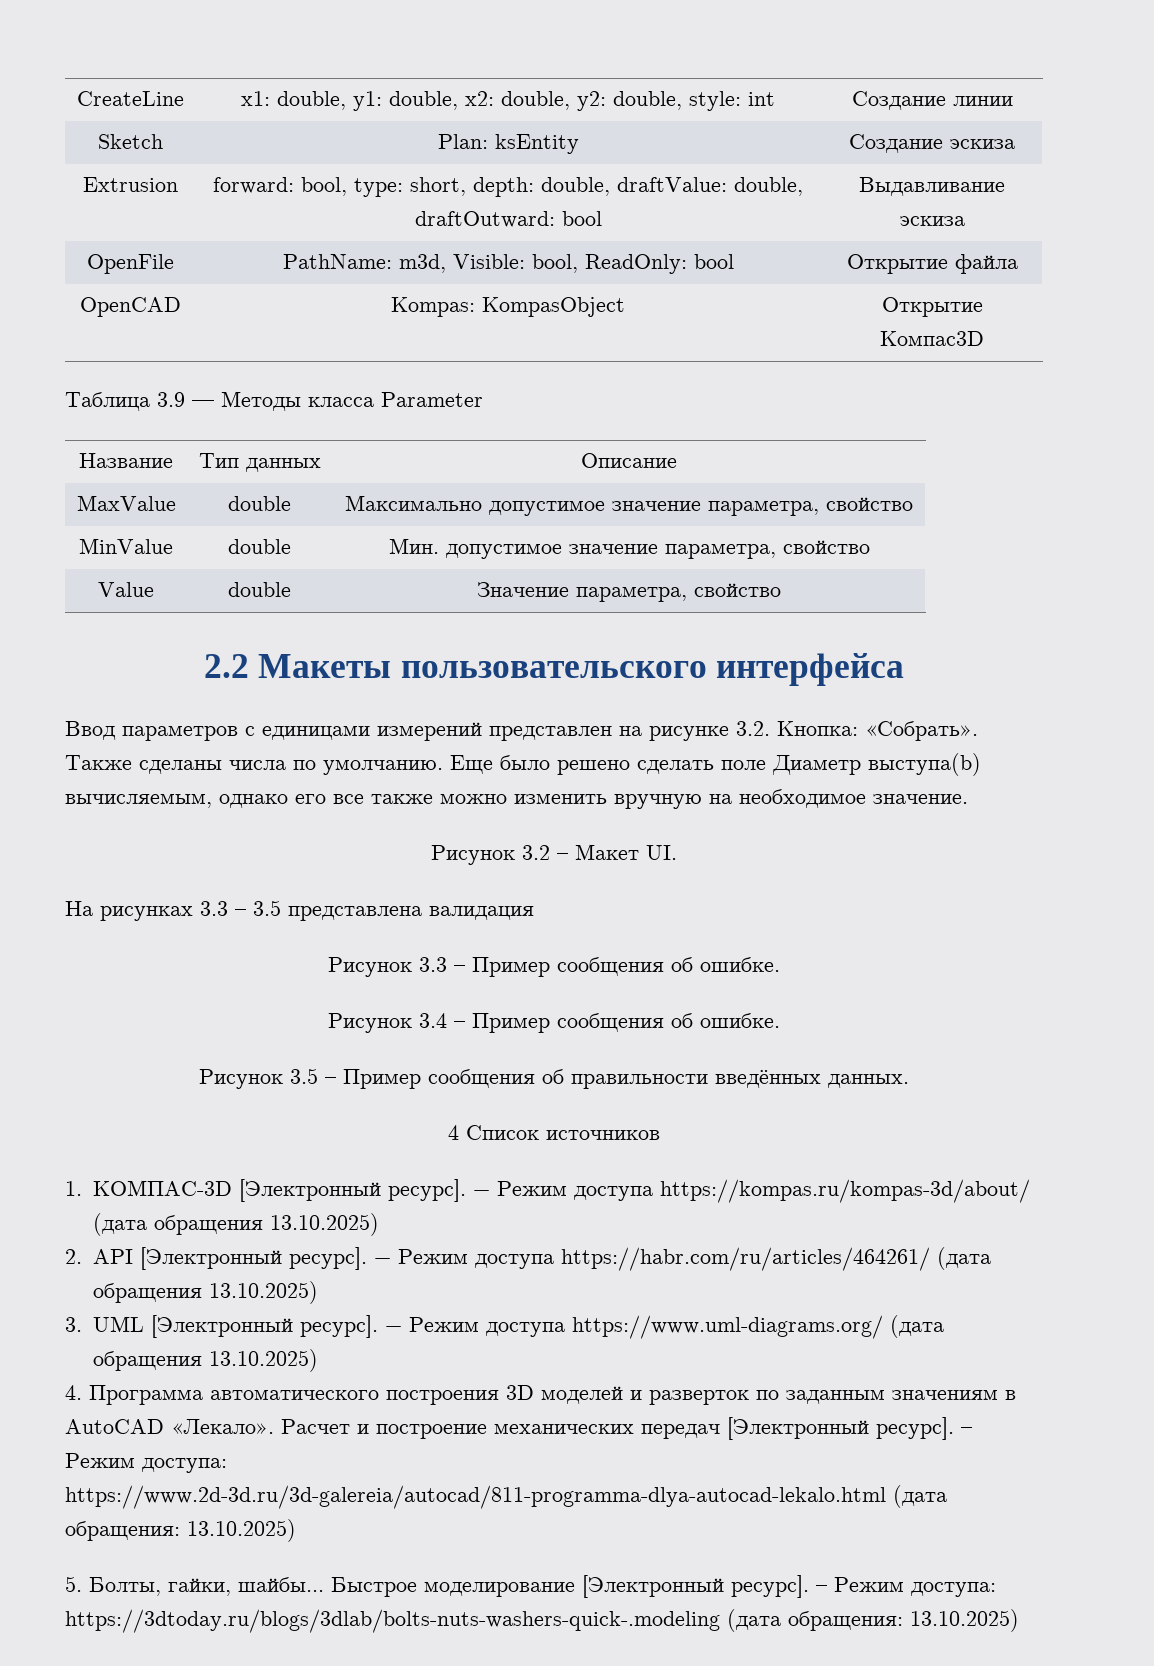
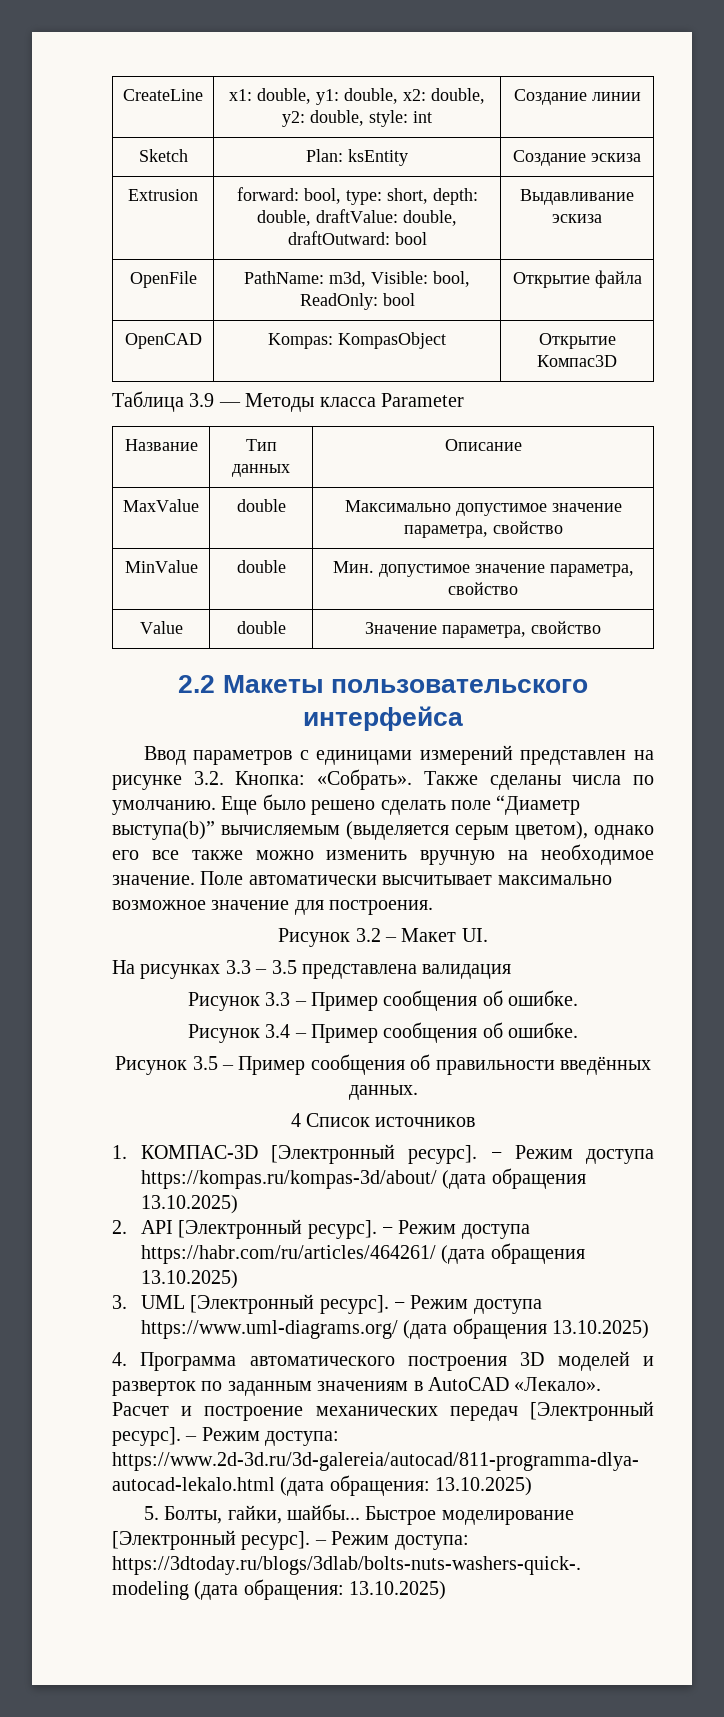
[772,753,981,776] [65,794,212,808] Диаметр выступа(b) вычисляемым, -> [496,795,581,815] [112,821,588,840] “Диаметр выступа(b)” вычисляемым (выделяется серым цветом),
(968, 799) none -> [200,871,612,885] [112,900,434,915] Поле автоматически высчитывает максимально возможное значение для построения.

